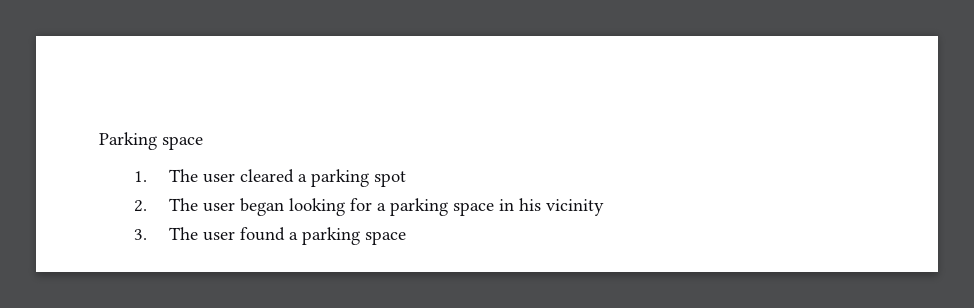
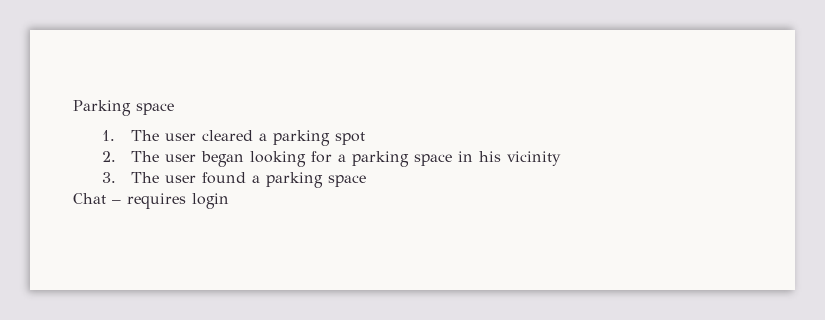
(406, 238) none -> [73,193,229,209] // Chat – requires login

